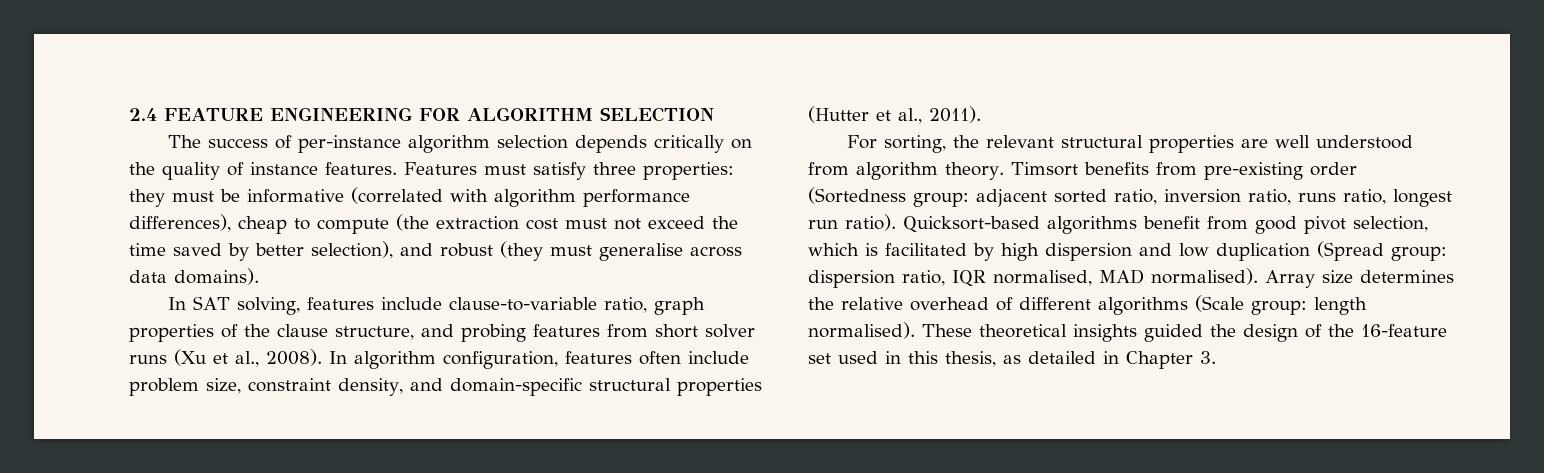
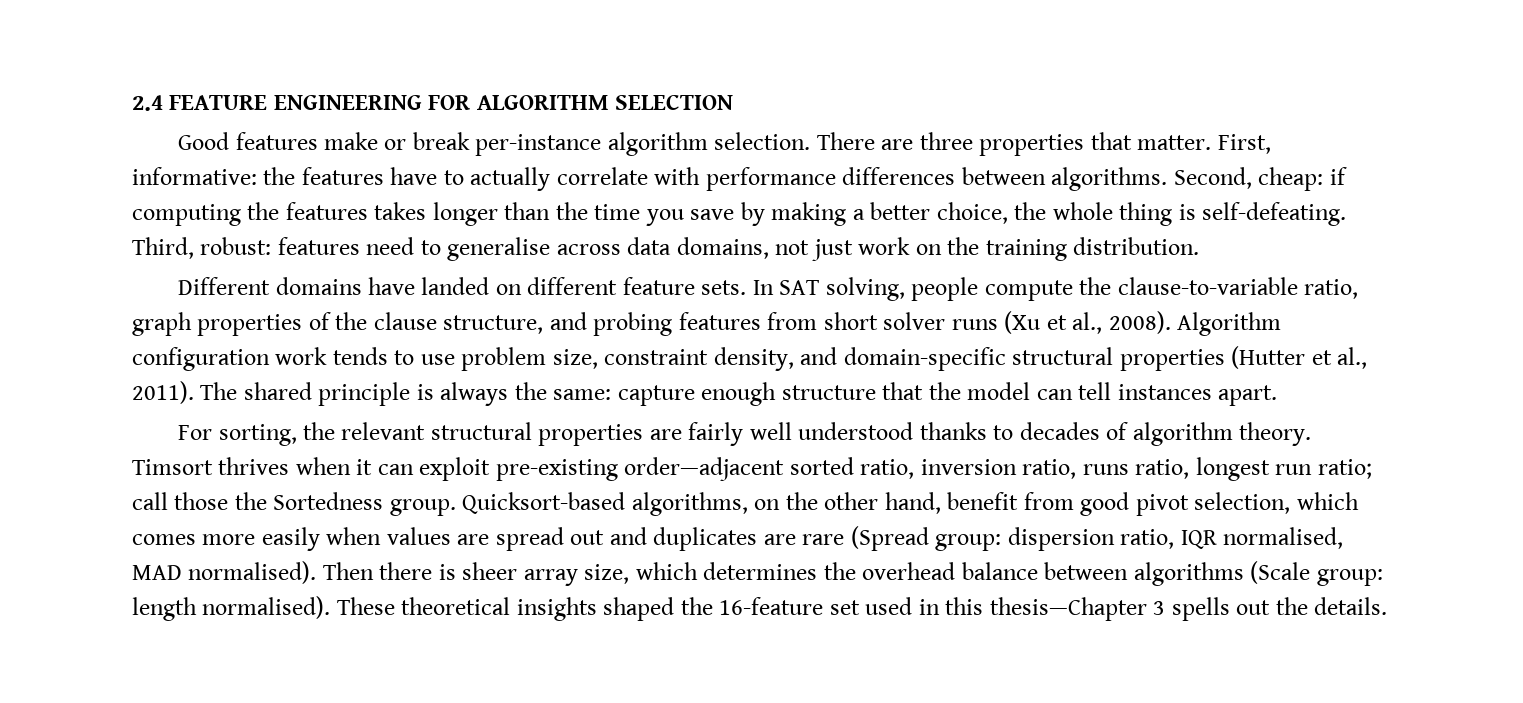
[167,135,752,153] [129,162,734,180] [129,187,690,207] [129,214,738,234] [129,241,742,261] [129,268,259,285] [167,296,442,315] The success of per-instance algorithm selection depends critically on the quality of instance features. Features must satisfy three properties: they must be informative (correlated with algorithm performance differences), cheap to compute (the extraction cost must not exceed the time saved by better selection), and robust (they must generalise across data domains). // In SAT solving, features include -> [178,132,1271,156] [132,167,1347,191] [132,202,1347,226] [132,237,1200,261] [178,277,1112,301] Good features make or break per-instance algorithm selection. There are three properties that matter. First, informative: the features have to actually correlate with performance differences between algorithms. Second, cheap: if computing the features takes longer than the time you save by making a better choice, the whole thing is self-defeating. Third, robust: features need to generalise across data domains, not just work on the training distribution. // Different domains have landed on different feature sets. In SAT solving, people compute the
[329,351,749,369] In algorithm configuration, features often include -> [1177,312,1282,336] [132,347,455,371] Algorithm configuration work tends to use
(981, 114) none -> [200,382,1278,406] The shared principle is always the same: capture enough structure that the model can tell instances apart.
(1268, 143) none -> [688,422,744,446] fairly
[808,162,1357,180] [808,187,1047,207] from algorithm theory. Timsort benefits from pre-existing order (Sortedness group: adjacent -> [919,422,1312,446] [132,457,785,481] thanks to decades of algorithm theory. Timsort thrives when it can exploit pre-existing order—adjacent
[845,214,1137,234] ratio). Quicksort-based algorithms -> [1317,459,1372,479] [132,492,941,516] ratio; call those the Sortedness group. Quicksort-based algorithms, on the other hand,
[865,243,1310,261] is facilitated by high dispersion and low duplication -> [132,527,845,551] comes more easily when values are spread out and duplicates are rare
[1265,270,1454,288] [808,297,1091,311] Array size determines the relative overhead of different -> [322,562,1129,586] Then there is sheer array size, which determines the overhead balance between
[1144,324,1322,342] guided the design of -> [603,597,675,621] shaped
[945,351,1216,369] thesis, as detailed in Chapter 3. -> [989,597,1388,621] thesis—Chapter 3 spells out the details.

